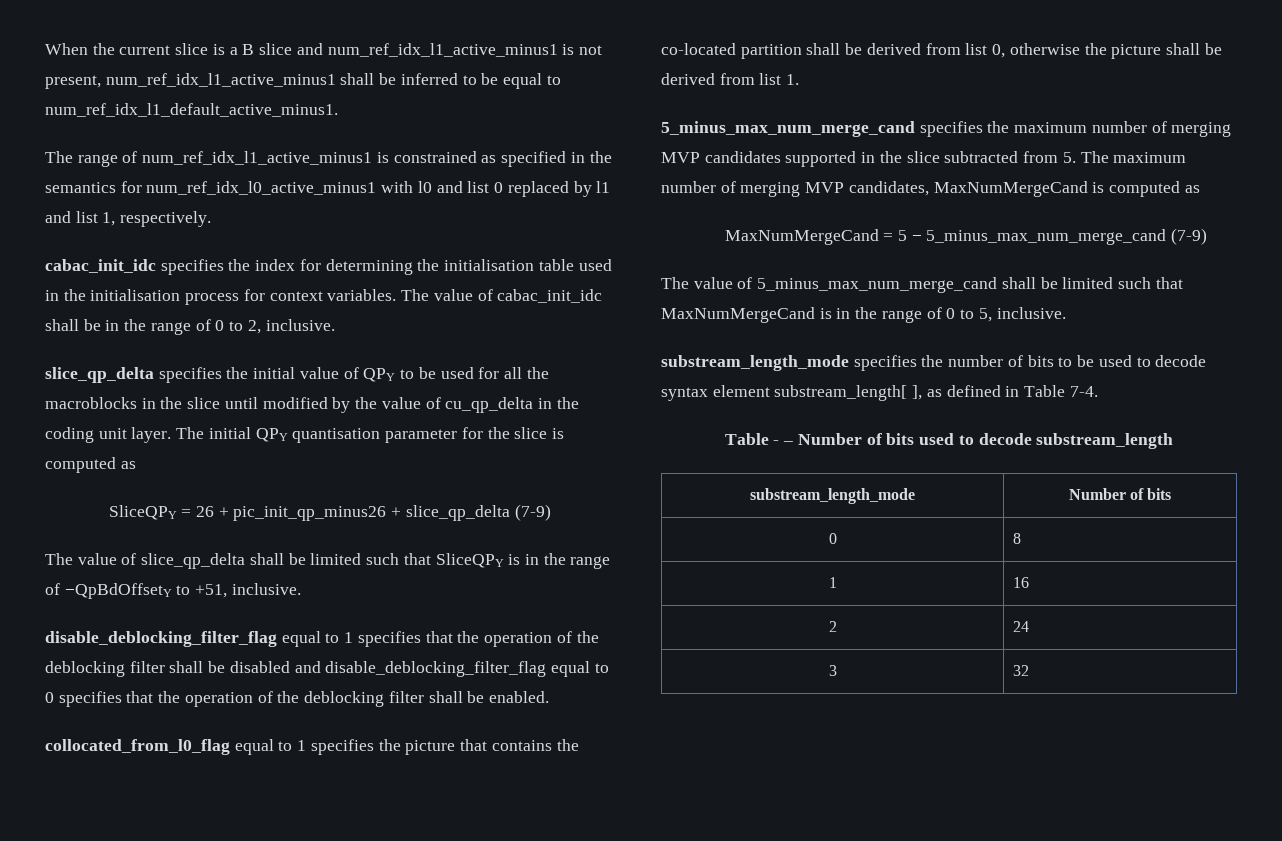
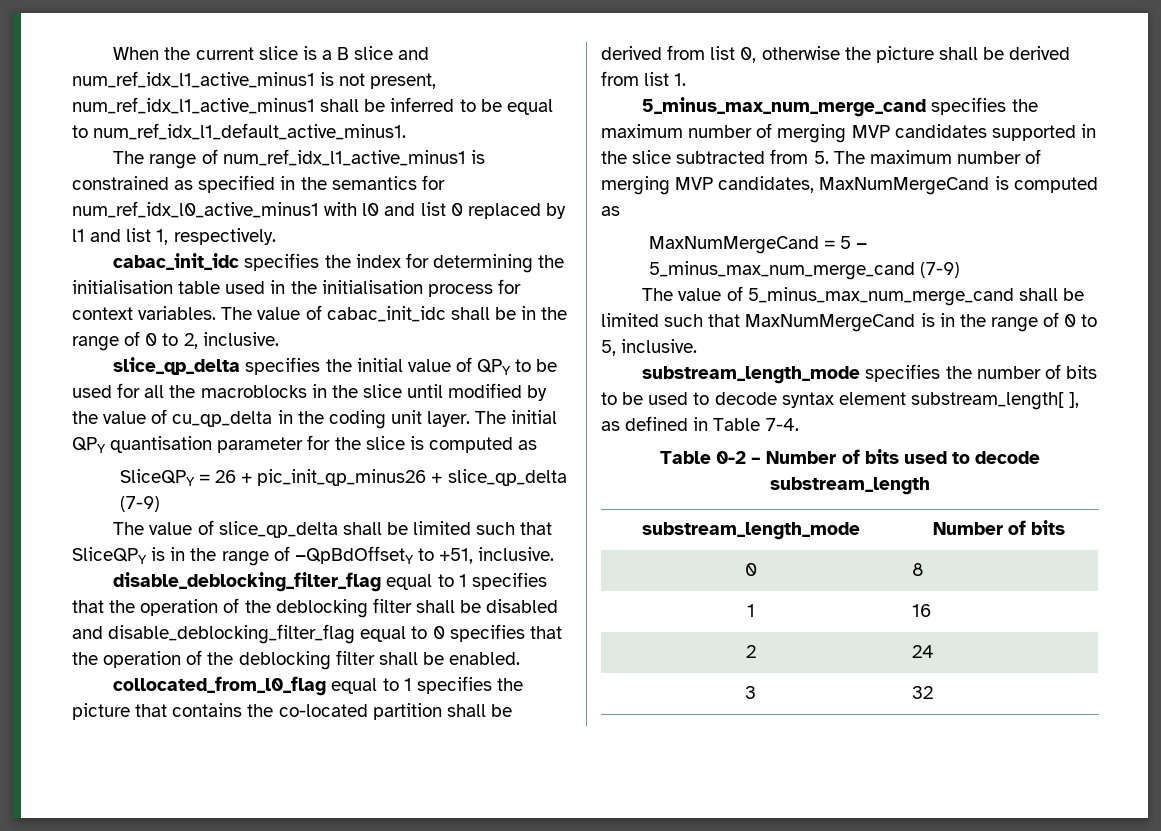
[773,440,780,445] - -> [716,451,747,464] 0-2

